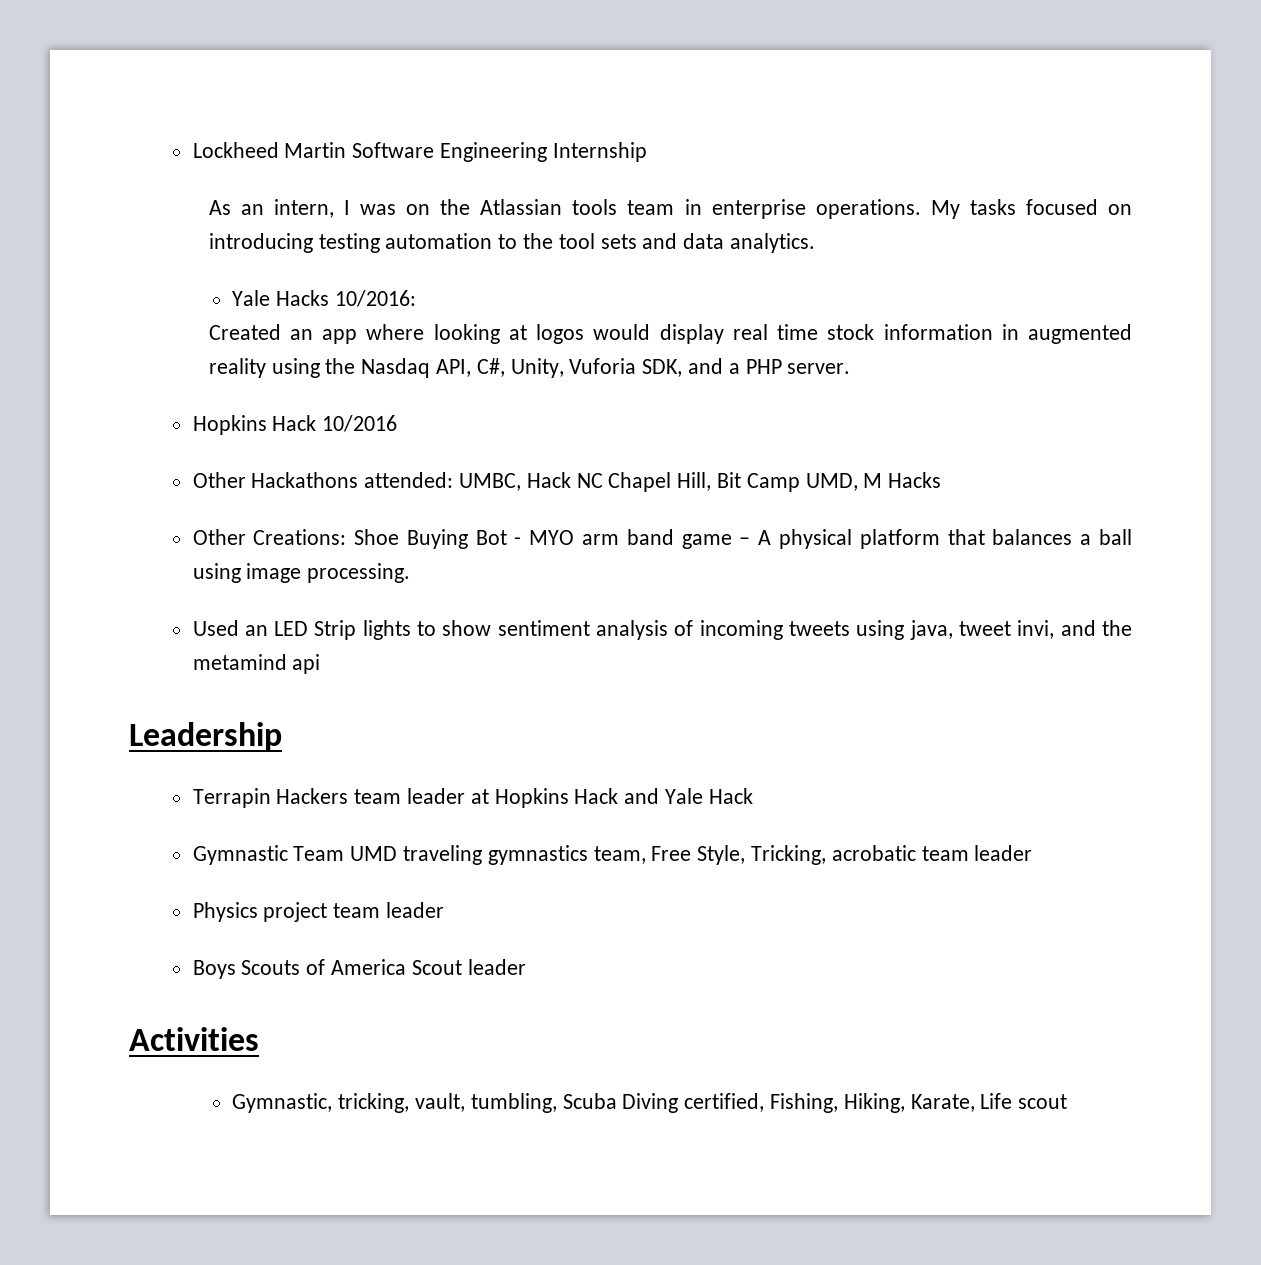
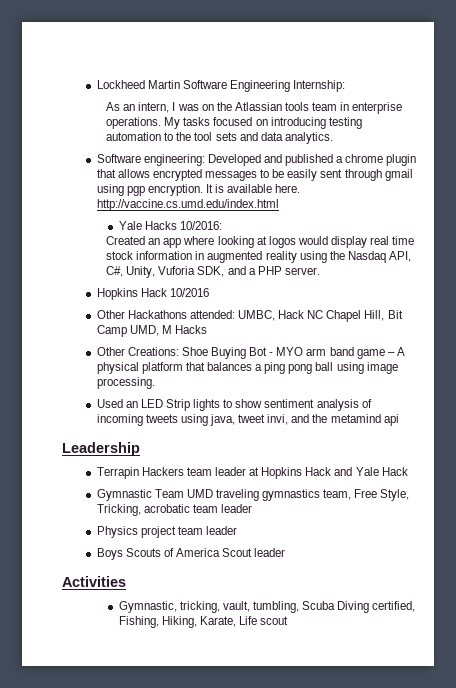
[552,142,647,162] Internship -> [293,80,346,92] Internship:
(815, 243) none -> [96,154,417,166] [96,169,413,181] [96,184,301,196] [96,199,279,211] // Software engineering: Developed and published a chrome plugin that allows encrypted messages to be easily sent through gmail using pgp encryption. It is available here. http://vaccine.cs.umd.edu/index.html
(1092, 539) none -> [264,362,313,374] ping pong

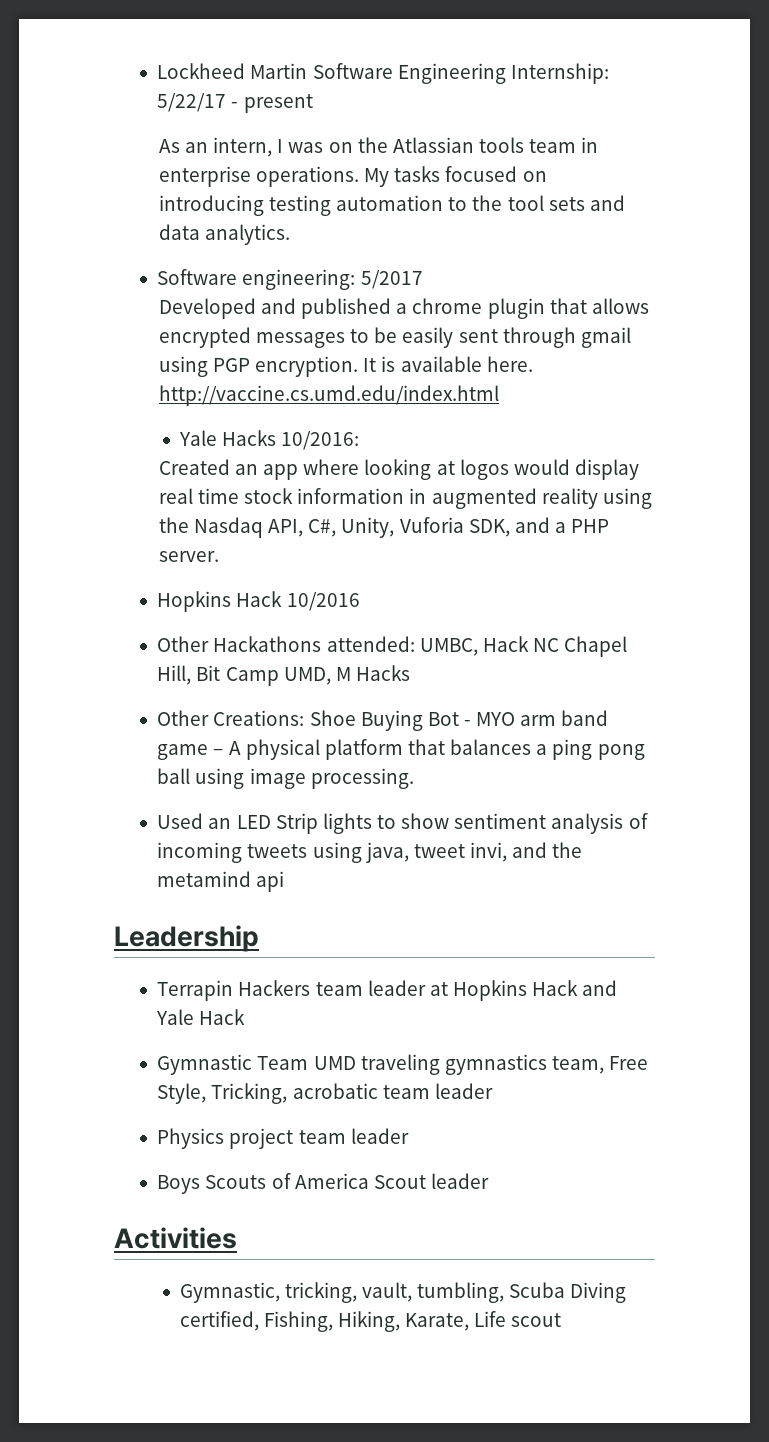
(346, 86) none -> [157,93,313,113] 5/22/17 - present
(205, 160) none -> [360,270,423,289] 5/2017 //
[126,186,145,196] pgp -> [212,358,250,372] PGP

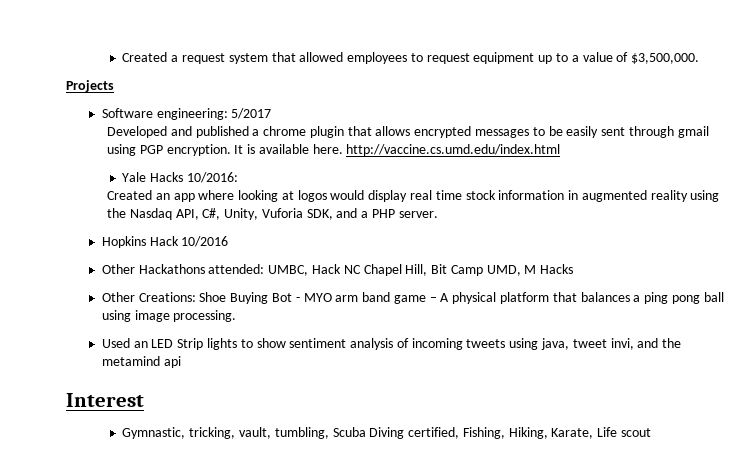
[157,63,609,84] [157,93,313,113] [158,137,599,157] [158,166,547,187] [158,195,625,216] [158,224,290,245] Lockheed Martin Software Engineering Internship: 5/22/17 - present // As an intern, I was on the Atlassian tools team in enterprise operations. My tasks focused on introducing testing automation to the tool sets and data analytics. -> [122,52,700,64] [66,80,114,92] Created a request system that allowed employees to request equipment up to a value of $3,500,000. // Projects
[114,925,259,952] [157,980,618,1001] [156,1009,246,1025] [157,1054,649,1075] [157,1083,493,1104] [157,1128,409,1149] [157,1173,489,1194] [114,1227,237,1249] Leadership // Terrapin Hackers team leader at Hopkins Hack and Yale Hack // Gymnastic Team UMD traveling gymnastics team, Free Style, Tricking, acrobatic team leader // Physics project team leader // Boys Scouts of America Scout leader // Activities -> [66,393,144,407] Interest

